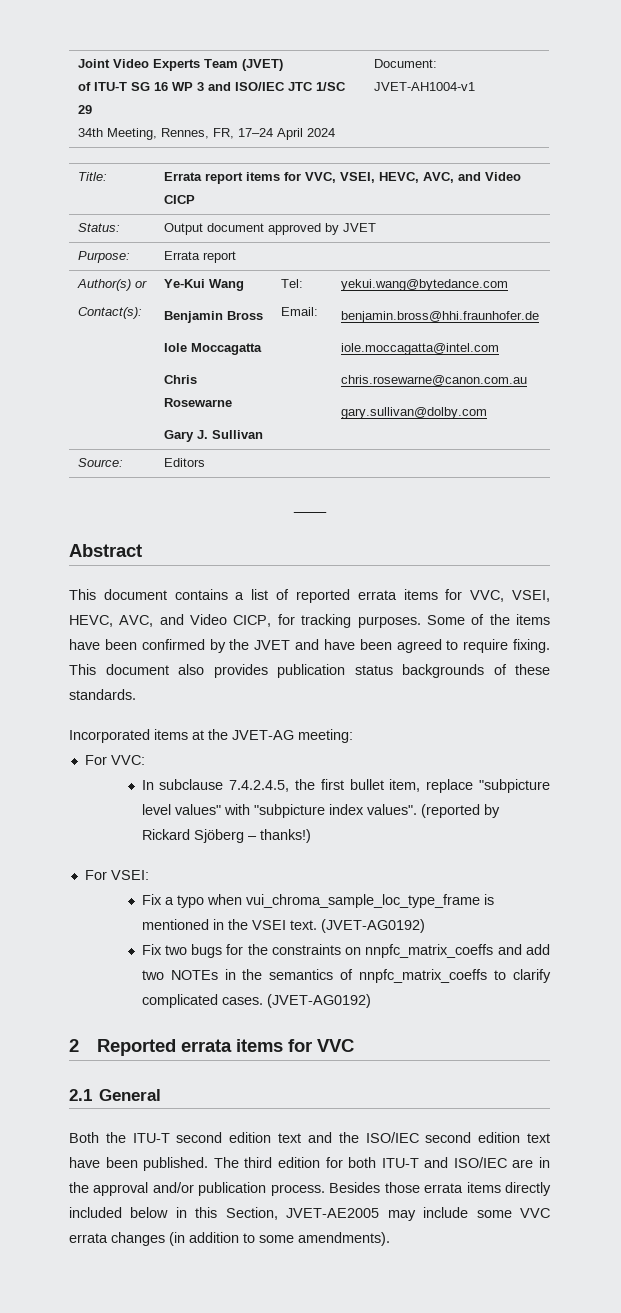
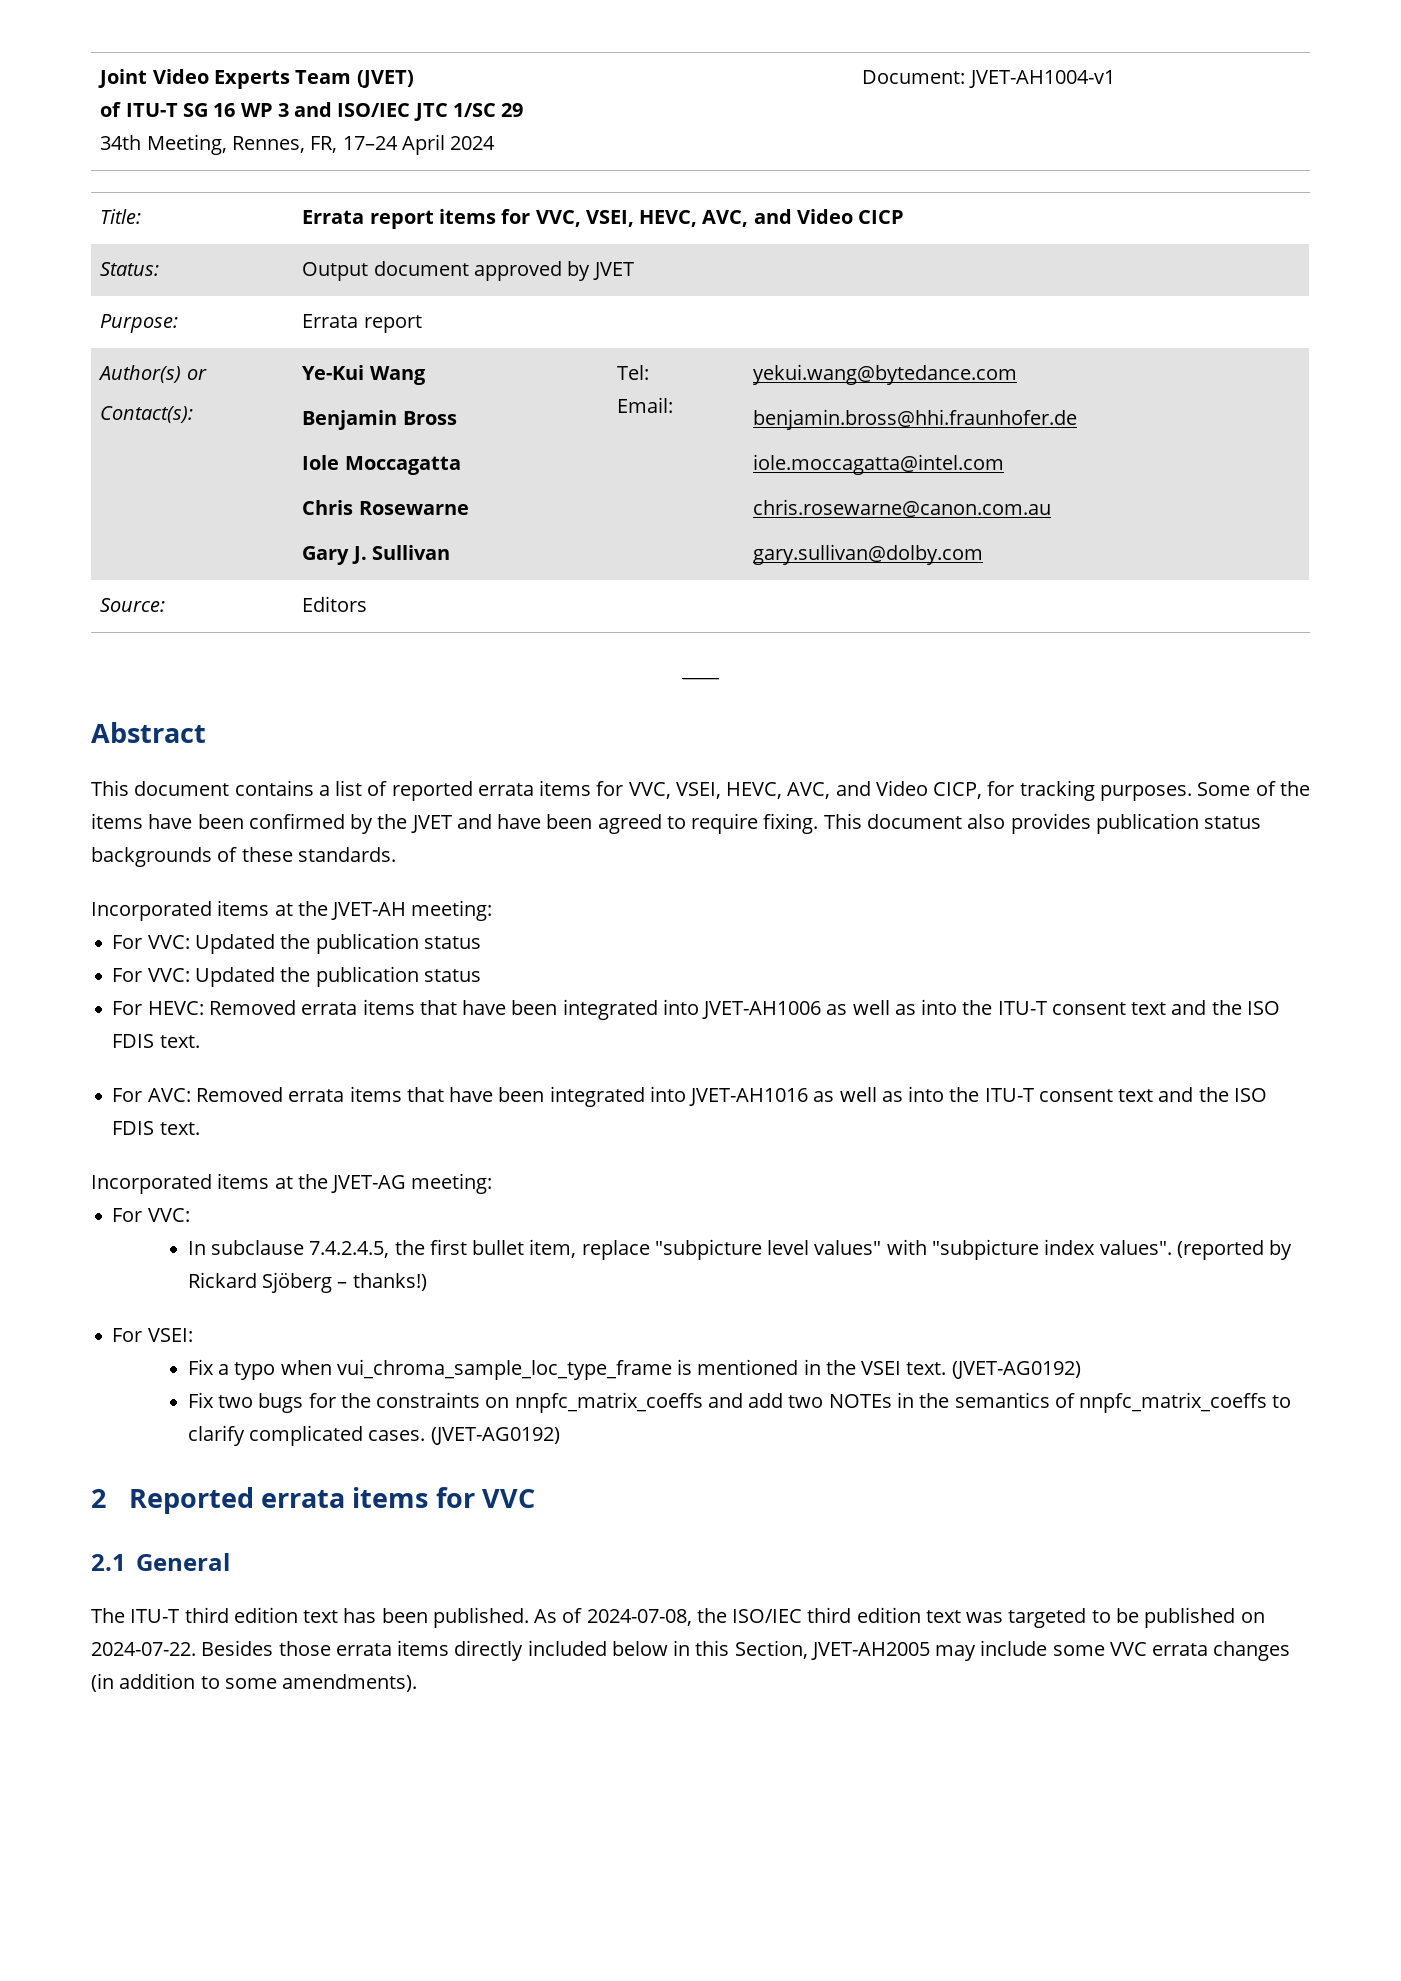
(136, 694) none -> [91,900,493,921] [112,933,481,954] [112,966,481,987] [112,999,1280,1020] [112,1034,200,1048] [112,1086,1267,1107] [112,1121,200,1135] // Incorporated items at the JVET-AH meeting: // For VVC: Updated the publication status // For VVC: Updated the publication status // For HEVC: Removed errata items that have been integrated into JVET-AH1006 as well as into the ITU-T consent text and the ISO FDIS text. // For AVC: Removed errata items that have been integrated into JVET-AH1016 as well as into the ITU-T consent text and the ISO FDIS text.
[69,1132,332,1143] Both the ITU-T second edition text and -> [91,1607,692,1628] The ITU-T third edition text has been published. As of 2024-07-08,
[425,1132,550,1143] [69,1157,550,1171] [69,1182,325,1196] second edition text have been published. The third edition for both ITU-T and ISO/IEC are in the approval and/or publication process. -> [807,1607,1265,1628] [91,1642,196,1656] third edition text was targeted to be published on 2024-07-22.
[286,1208,380,1218] JVET-AE2005 -> [810,1642,930,1660] JVET-AH2005

